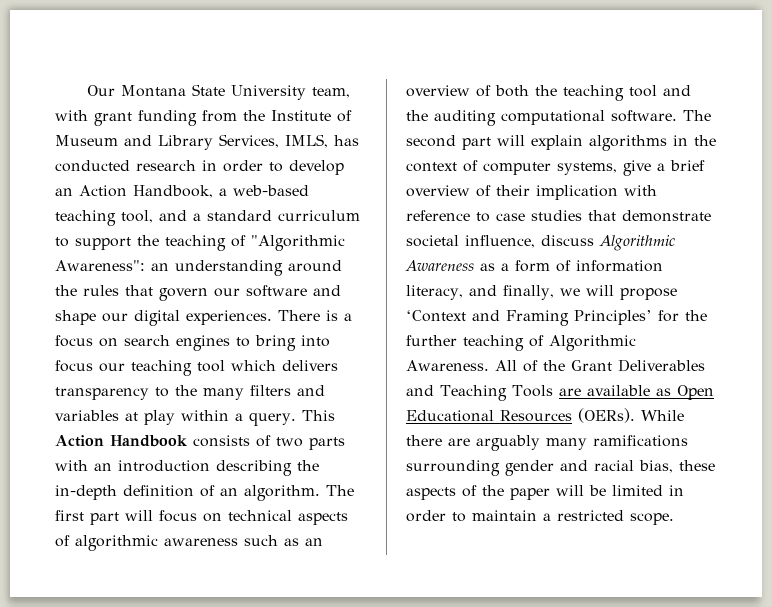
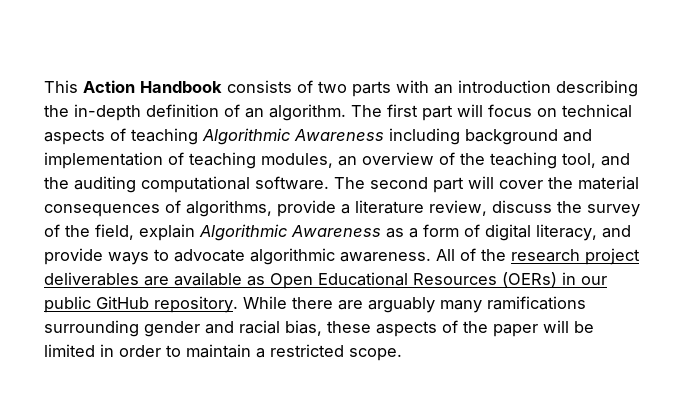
[87,84,351,100] [55,110,352,126] [55,134,359,150] [55,160,344,175] [55,185,309,198] [55,210,360,226] [55,235,345,251] [55,260,342,276] [55,285,341,301] [55,310,352,326] [55,335,330,351] [55,360,338,376] [55,385,325,400] [55,410,296,426] Our Montana State University team, with grant funding from the Institute of Museum and Library Services, IMLS, has conducted research in order to develop an Action Handbook, a web-based teaching tool, and a standard curriculum to support the teaching of "Algorithmic Awareness": an understanding around the rules that govern our software and shape our digital experiences. There is a focus on search engines to bring into focus our teaching tool which delivers transparency to the many filters and variables at play within a query. -> (44, 86) none
[75,535,299,551] algorithmic awareness such as -> [131,128,592,145] [44,152,333,169] teaching Algorithmic Awareness including background and implementation of teaching modules,
[495,85,657,101] both the teaching tool -> [460,152,596,169] the teaching tool,
[531,135,716,151] [406,160,705,176] [406,185,657,200] [406,210,711,222] [406,235,594,248] explain algorithms in the context of computer systems, give a brief overview of their implication with reference to case studies that demonstrate societal influence, discuss -> [499,176,639,190] [44,200,640,217] [44,224,195,241] cover the material consequences of algorithms, provide a literature review, discuss the survey of the field, explain
[575,260,663,272] information -> [485,224,531,241] digital
[502,285,677,300] [406,310,707,326] [406,335,636,351] [406,359,705,372] [406,385,553,401] finally, we will propose ‘Context and Framing Principles’ for the further teaching of Algorithmic Awareness. All of the Grant Deliverables and Teaching Tools -> [44,248,640,265] [44,272,139,286] provide ways to advocate algorithmic awareness. All of the research project deliverables
[578,408,635,423] (OERs). -> [502,272,607,287] [44,296,238,313] (OERs) in our public GitHub repository.

